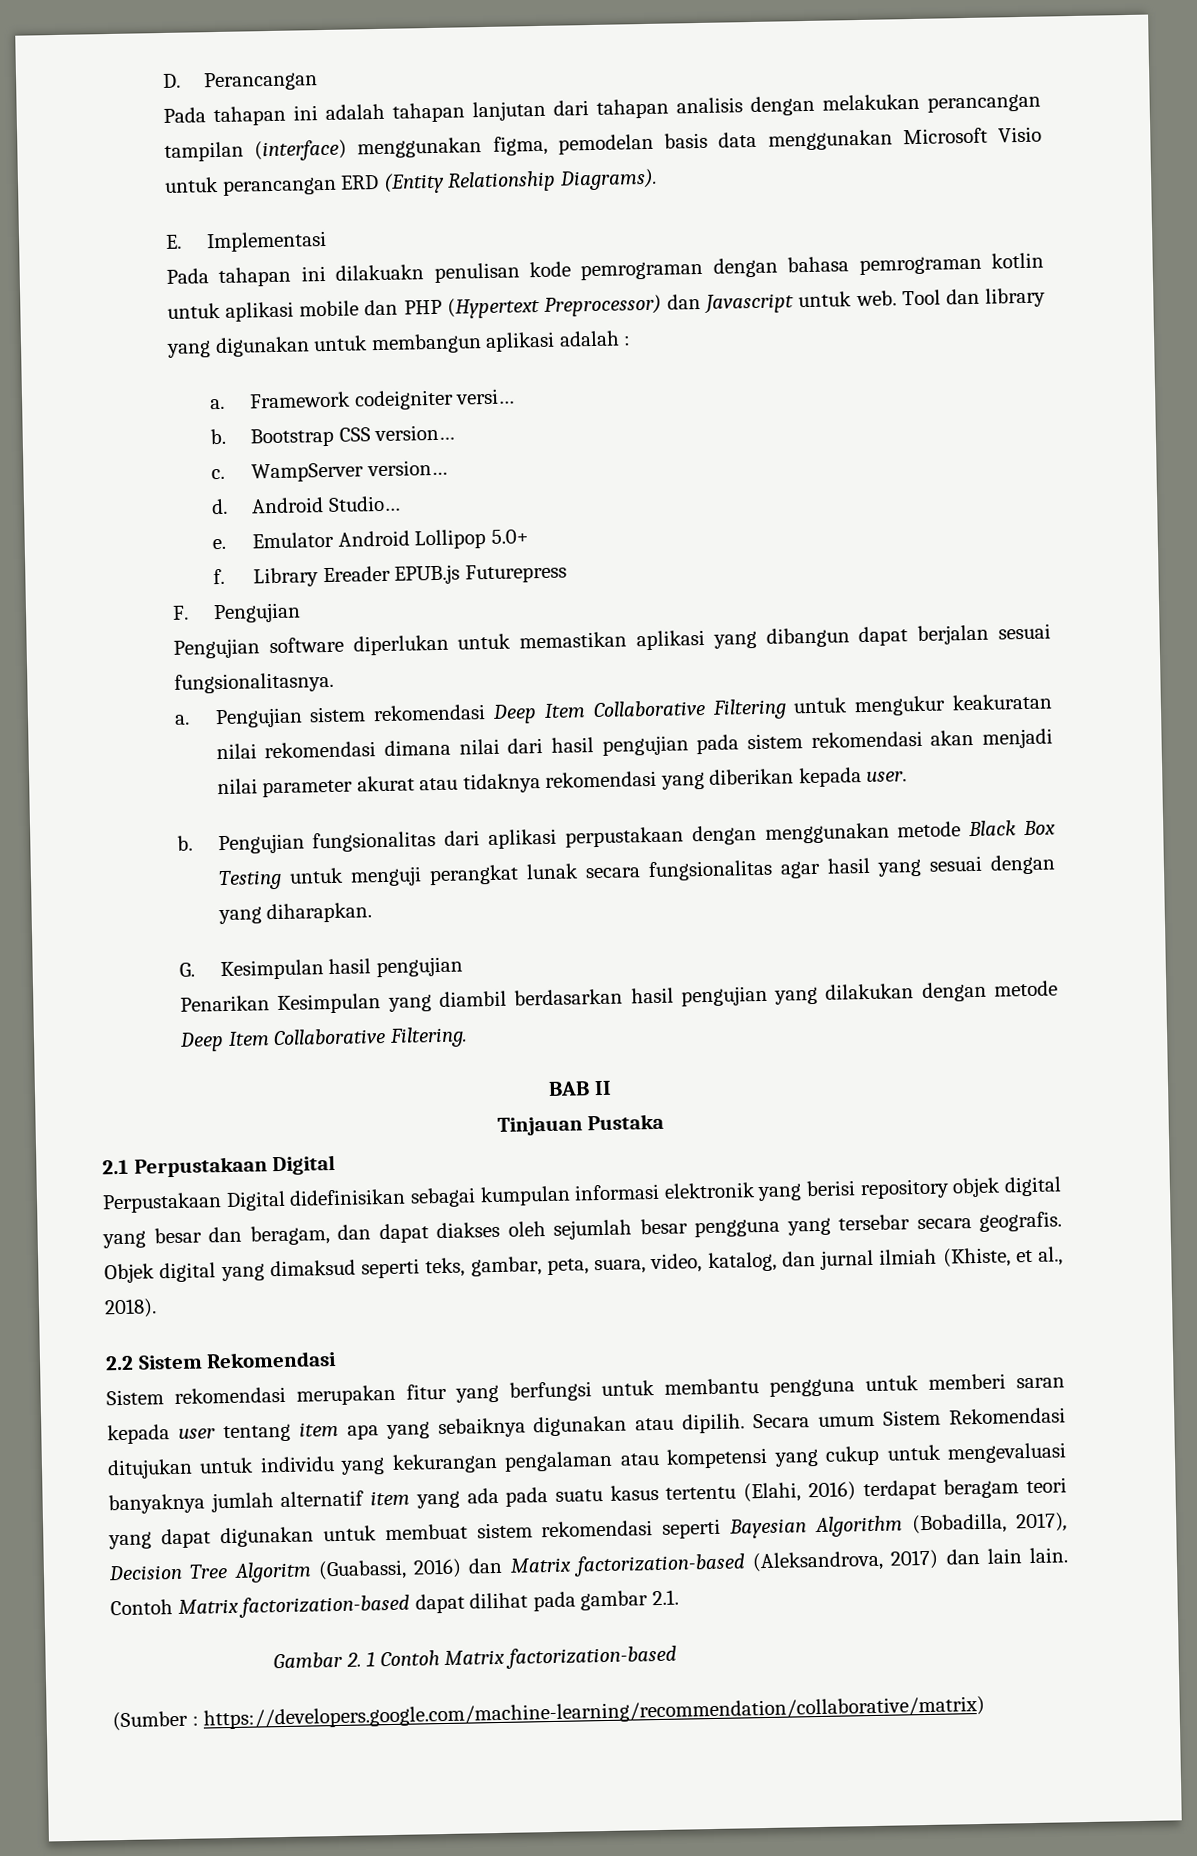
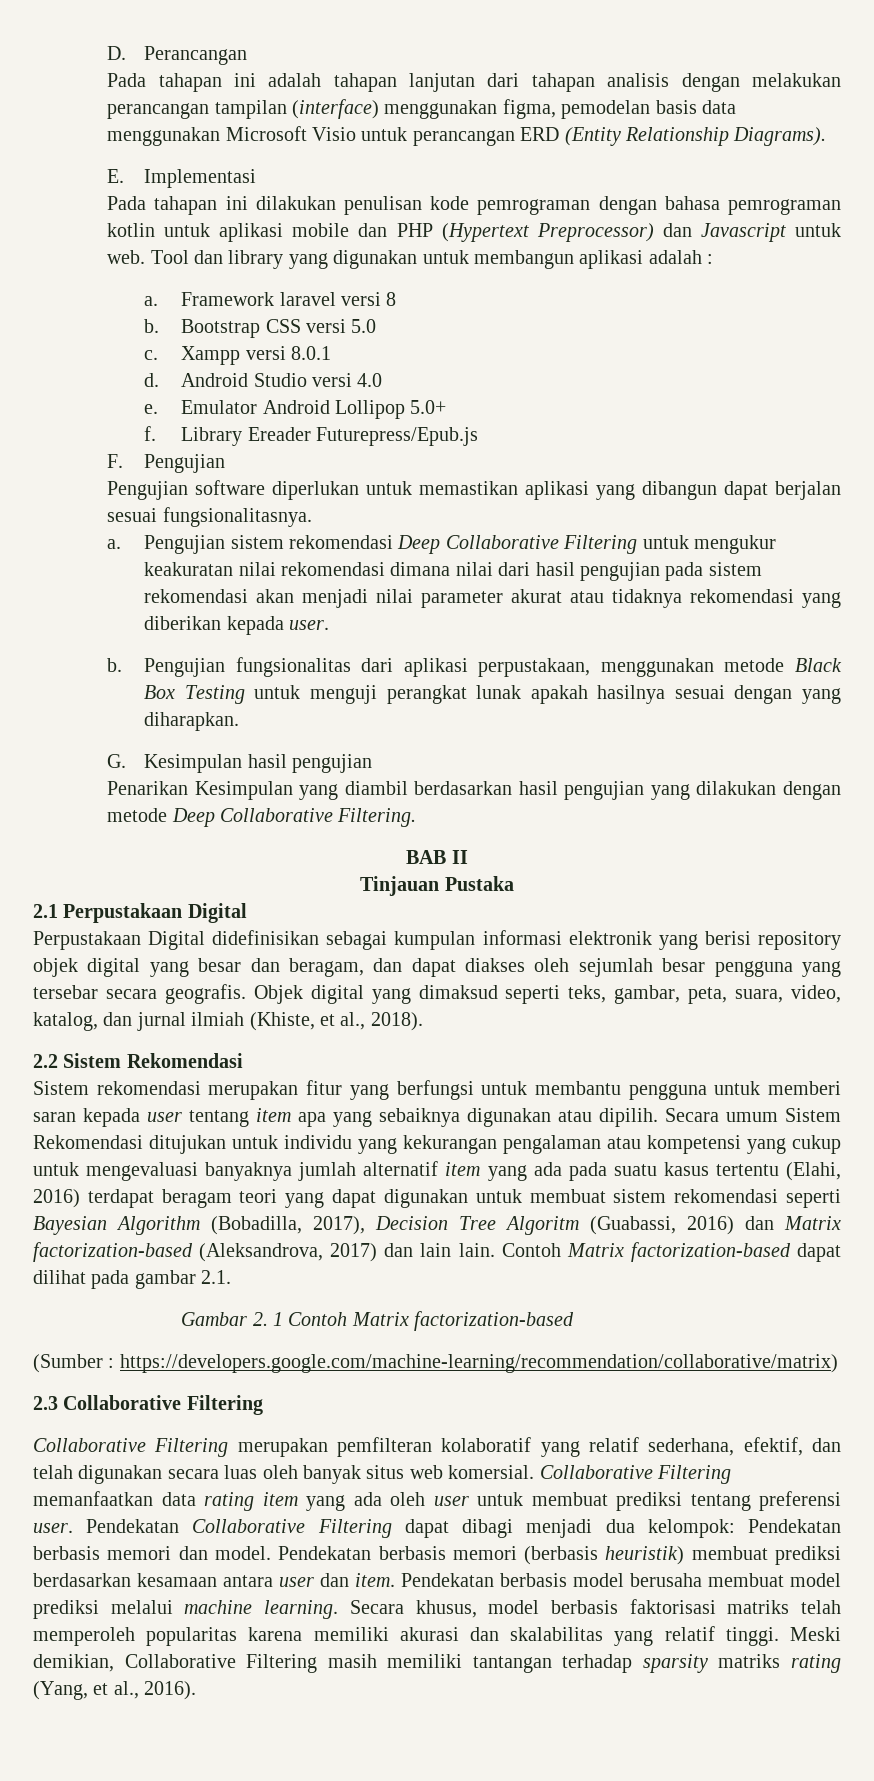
[335,264,425,281] dilakuakn -> [255,196,336,210] dilakukan
[353,388,516,411] codeigniter versi… -> [279,292,397,306] laravel versi 8
[374,424,456,442] version… -> [306,319,377,333] versi 5.0
[251,459,448,483] WampServer version… -> [181,346,332,365] Xampp versi 8.0.1
[327,495,401,512] Studio… -> [253,373,383,387] Studio versi 4.0
[394,563,567,585] EPUB.js Futurepress -> [316,427,479,446] Futurepress/Epub.js
[543,703,586,718] Item -> (441, 544) none
[564,825,757,848] perpustakaan dengan -> [478,658,591,677] perpustakaan,
[584,857,922,882] secara fungsionalitas agar hasil yang -> [530,685,666,704] apakah hasilnya
[227,1031,270,1046] Item -> (215, 817) none
(986, 1712) none -> [33,1395,263,1415] [33,1437,841,1457] [33,1465,731,1484] [33,1491,841,1511] [33,1519,841,1538] [33,1546,841,1565] [33,1573,841,1587] [33,1599,842,1619] [33,1626,842,1646] [33,1654,841,1673] [33,1681,197,1700] // 2.3 Collaborative Filtering // Collaborative Filtering merupakan pemfilteran kolaboratif yang relatif sederhana, efektif, dan telah digunakan secara luas oleh banyak situs web komersial. Collaborative Filtering memanfaatkan data rating item yang ada oleh user untuk membuat prediksi tentang preferensi user. Pendekatan Collaborative Filtering dapat dibagi menjadi dua kelompok: Pendekatan berbasis memori dan model. Pendekatan berbasis memori (berbasis heuristik) membuat prediksi berdasarkan kesamaan antara user dan item. Pendekatan berbasis model berusaha membuat model prediksi melalui machine learning. Secara khusus, model berbasis faktorisasi matriks telah memperoleh popularitas karena memiliki akurasi dan skalabilitas yang relatif tinggi. Meski demikian, Collaborative Filtering masih memiliki tantangan terhadap sparsity matriks rating (Yang, et al., 2016).

